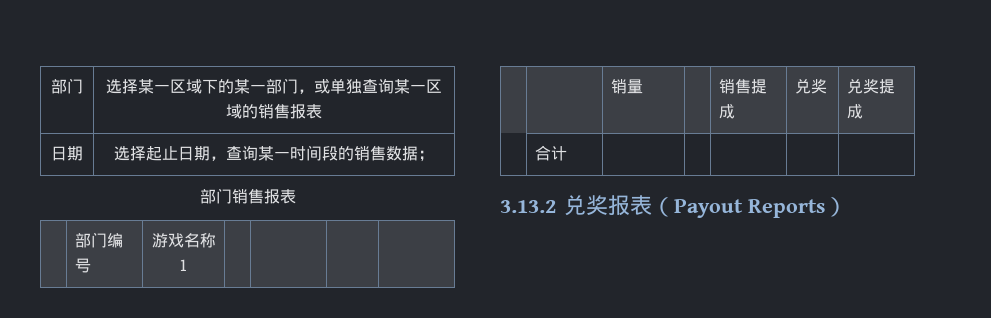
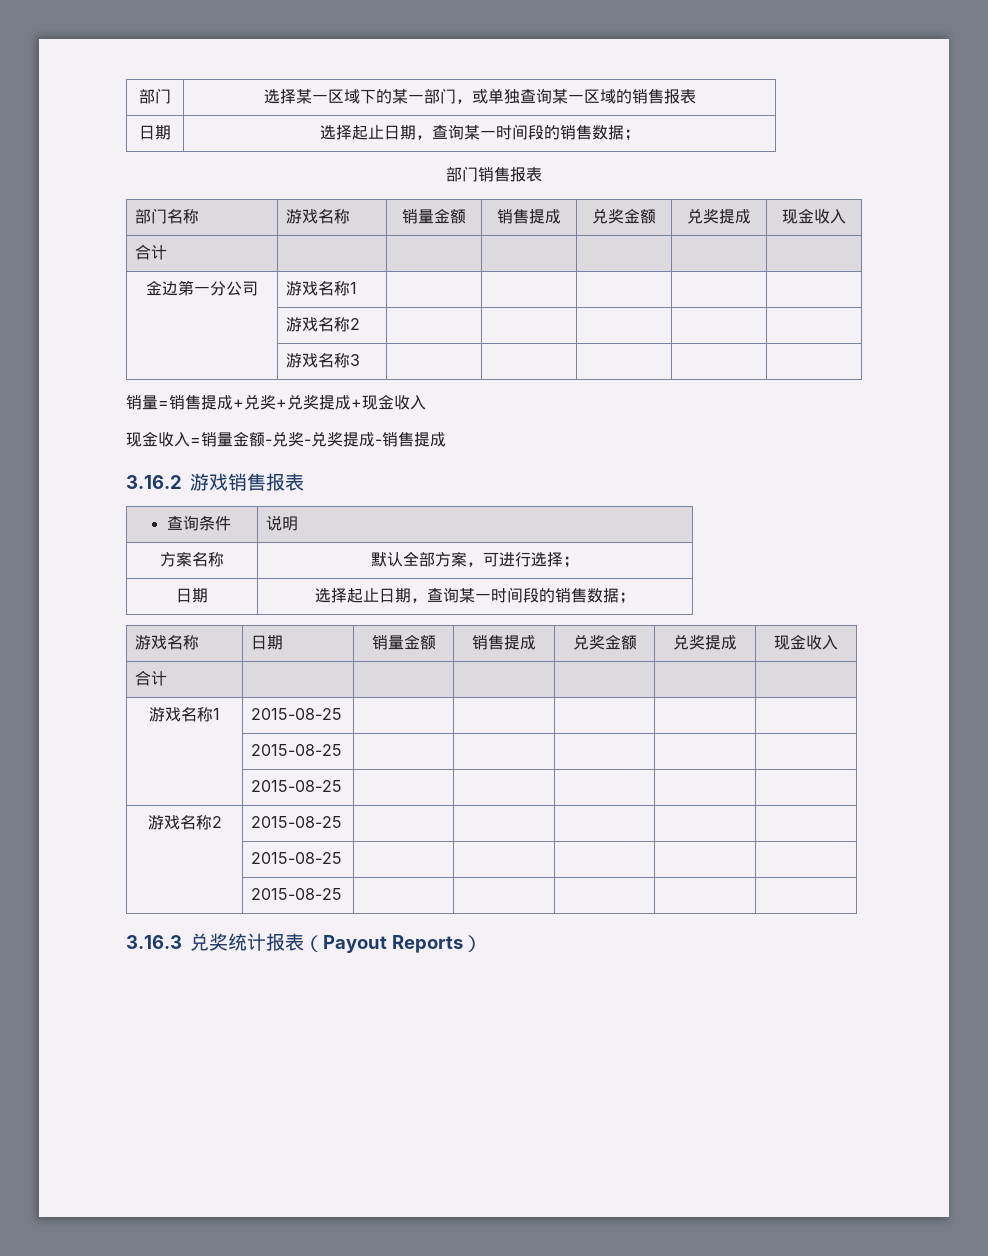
[75,232,124,248] [75,258,92,273] [151,233,216,248] [180,259,187,271] [611,79,644,94] [719,78,768,94] [719,104,736,119] [795,79,828,94] [847,79,896,94] [847,104,864,119] [535,145,568,161] [500,195,608,216] | 部门编号 | 游戏名称1 | | | | // | | 销量 | | 销售提成 | 兑奖 | 兑奖提成 // | 合计 | | | | | // 3.13.2兑奖 -> [135,208,200,224] [286,209,351,224] [402,209,466,224] [497,208,561,224] [592,209,656,224] [687,209,751,224] [782,209,846,224] [135,244,168,260] [146,280,258,296] [286,281,358,296] [286,317,361,332] [286,353,361,368] [126,394,426,410] [126,431,446,447] [126,473,304,491] [166,515,231,531] [266,515,299,531] [160,552,224,567] [371,551,579,568] [176,588,208,603] [315,587,635,604] [135,635,200,650] [251,635,284,650] [371,635,436,650] [472,634,536,650] [572,635,637,650] [673,635,737,650] [774,635,838,650] [135,670,168,686] [149,707,220,722] [251,708,343,720] [251,744,343,756] [251,780,343,792] [147,815,222,830] [251,816,343,828] [251,852,343,864] [251,888,343,900] [126,933,266,951] 部门名称 | 游戏名称 | 销量金额 | 销售提成 | 兑奖金额 | 兑奖提成 | 现金收入 // 合计 | | | | | | // 金边第一分公司 | 游戏名称1 | | | | | // | 游戏名称2 | | | | | // | 游戏名称3 | | | | | // 销量=销售提成+兑奖+兑奖提成+现金收入 // 现金收入=销量金额-兑奖-兑奖提成-销售提成 // 3.16.2游戏销售报表 // 查询条件 | 说明 // 方案名称 | 默认全部方案，可进行选择； // 日期 | 选择起止日期，查询某一时间段的销售数据； // 游戏名称 | 日期 | 销量金额 | 销售提成 | 兑奖金额 | 兑奖提成 | 现金收入 // 合计 | | | | | | // 游戏名称1 | 2015-08-25 | | | | | // | 2015-08-25 | | | | | // | 2015-08-25 | | | | | // 游戏名称2 | 2015-08-25 | | | | | // | 2015-08-25 | | | | | // | 2015-08-25 | | | | | // 3.16.3兑奖统计

